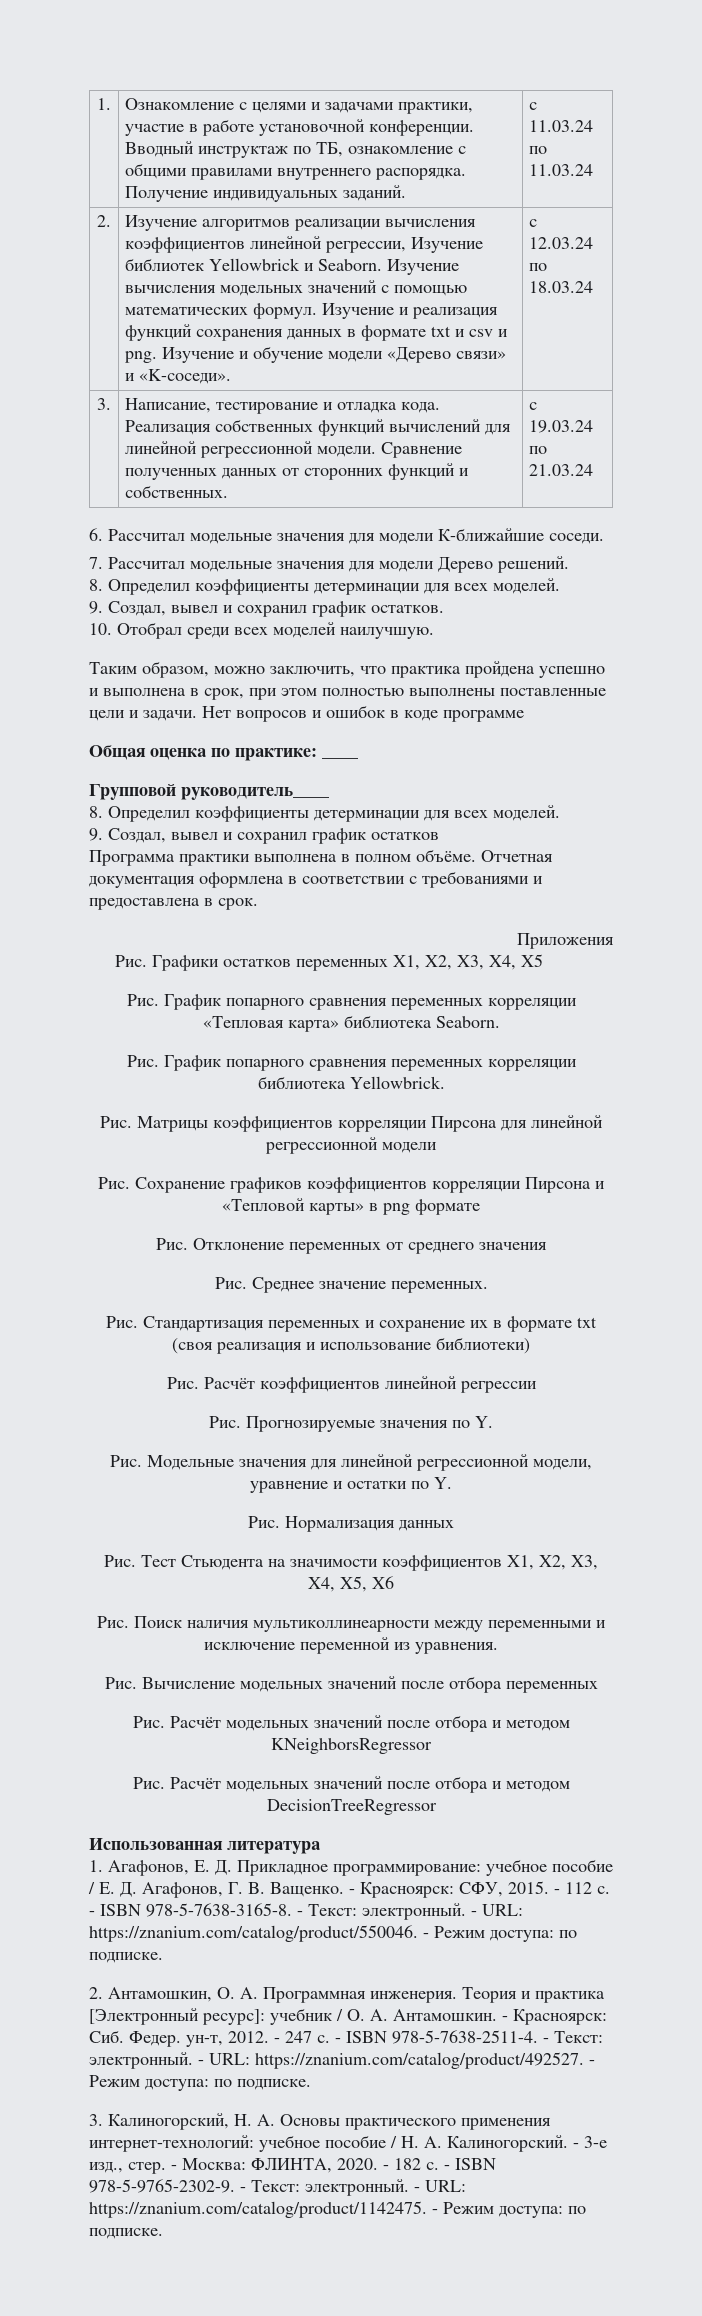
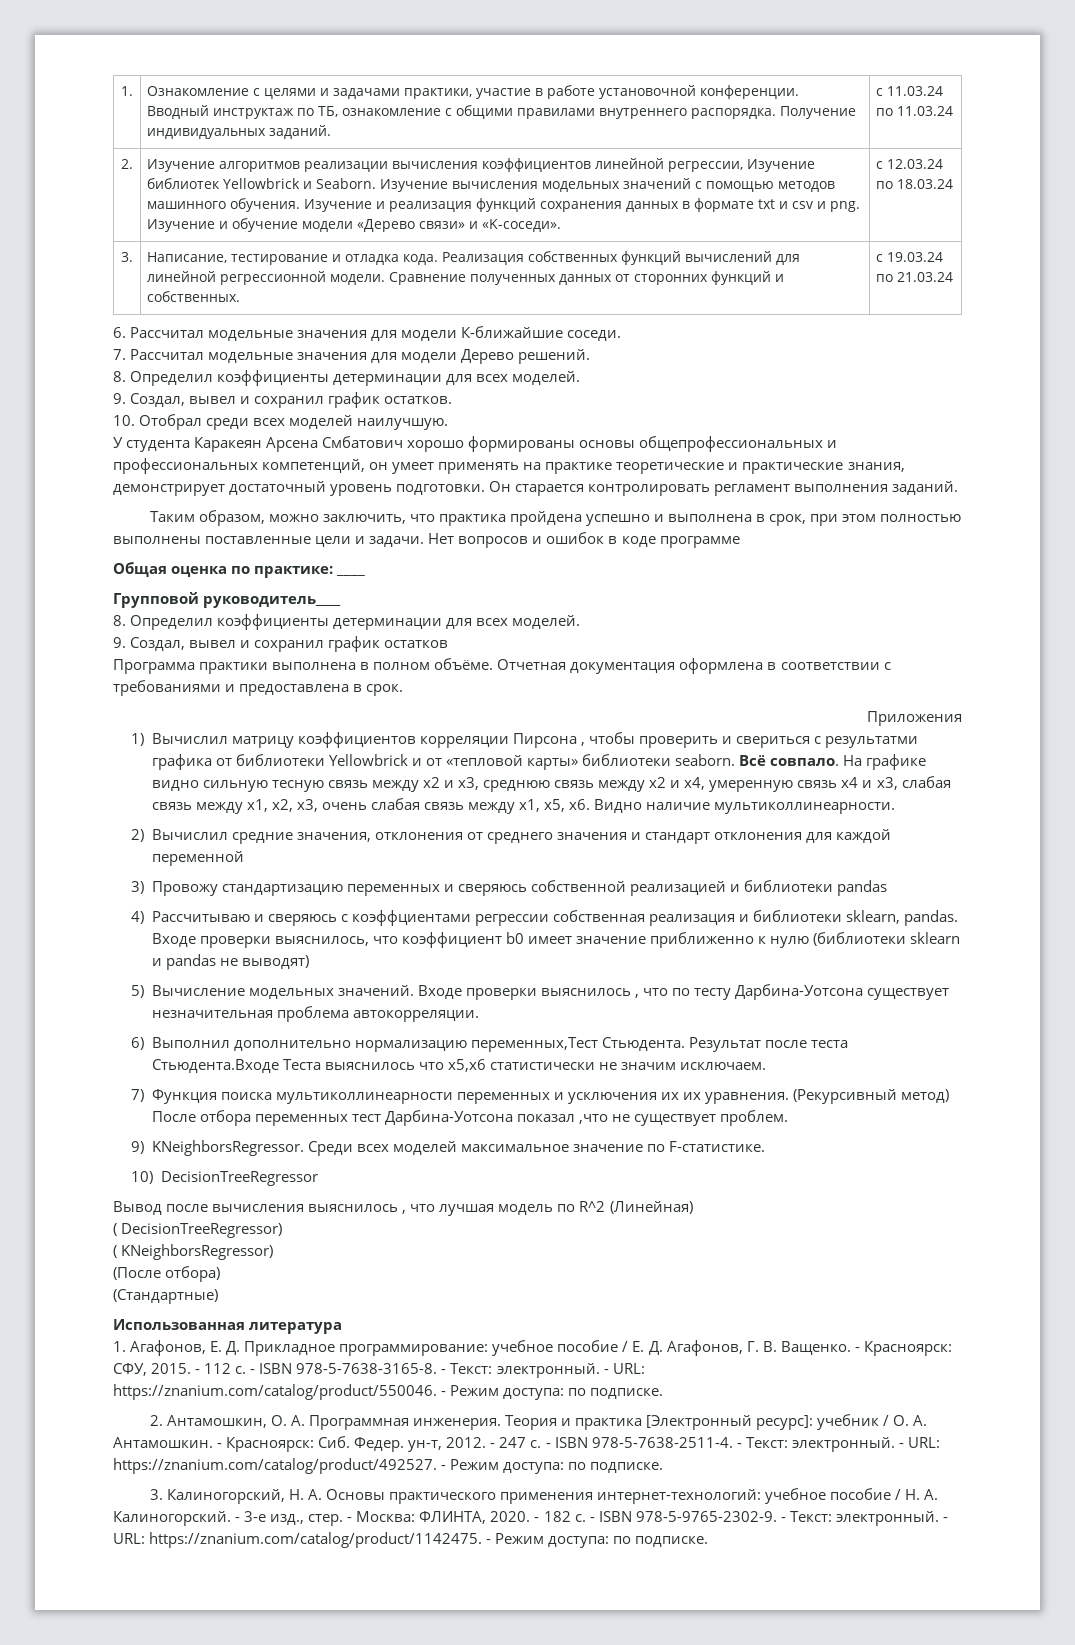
[125,303,318,319] математических формул. -> [778,181,836,192] [147,198,301,212] методов машинного обучения.
(434, 633) none -> [113,436,838,452] [113,458,905,474] [113,481,959,496] // У студента Каракеян Арсена Смбатович хорошо формированы основы общепрофессиональных и профессиональных компетенций, он умеет применять на практике теоретические и практические знания, демонстрирует достаточный уровень подготовки. Он старается контролировать регламент выполнения заданий.
[114,954,543,971] [126,994,577,1010] [202,1015,500,1032] [126,1055,577,1071] [257,1076,445,1089] [100,1115,603,1132] [265,1137,437,1154] [98,1177,605,1193] [222,1198,480,1215] [156,1238,547,1254] [214,1277,488,1293] [106,1316,597,1332] [172,1337,530,1354] [166,1376,537,1393] [209,1416,493,1432] [110,1454,592,1471] [250,1477,452,1493] [248,1516,454,1532] [104,1555,598,1571] [308,1576,394,1592] [97,1616,606,1632] [204,1637,498,1654] [104,1676,598,1693] [132,1715,570,1732] [271,1738,432,1754] [132,1776,570,1793] [266,1799,437,1815] Рис. Графики остатков переменных X1, X2, X3, X4, X5 // Рис. График попарного сравнения переменных корреляции «Тепловая карта» библиотека Seaborn. // Рис. График попарного сравнения переменных корреляции библиотека Yellowbrick. // Рис. Матрицы коэффициентов корреляции Пирсона для линейной регрессионной модели // Рис. Сохранение графиков коэффициентов корреляции Пирсона и «Тепловой карты» в png формате // Рис. Отклонение переменных от среднего значения // Рис. Среднее значение переменных. // Рис. Стандартизация переменных и сохранение их в формате txt (своя реализация и использование библиотеки) // Рис. Расчёт коэффициентов линейной регрессии // Рис. Прогнозируемые значения по Y. // Рис. Модельные значения для линейной регрессионной модели, уравнение и остатки по Y. // Рис. Нормализация данных // Рис. Тест Стьюдента на значимости коэффициентов X1, X2, X3, X4, X5, X6 // Рис. Поиск наличия мультиколлинеарности между переменными и исключение переменной из уравнения. // Рис. Вычисление модельных значений после отбора переменных // Рис. Расчёт модельных значений после отбора и методом KNeighborsRegressor // Рис. Расчёт модельных значений после отбора и методом DecisionTreeRegressor -> [131,732,919,748] [151,754,927,770] [151,776,951,792] [151,798,896,814] [131,829,892,844] [151,851,244,866] [131,880,888,896] [131,910,959,926] [151,932,961,948] [151,954,309,970] [131,984,950,1000] [151,1006,479,1022] [131,1037,848,1052] [151,1059,767,1073] [131,1089,950,1104] [151,1110,789,1126] [131,1140,765,1156] [131,1171,318,1186] [113,1201,693,1216] [113,1223,283,1238] [113,1244,274,1260] [113,1266,221,1282] [113,1289,218,1304] 1) Вычислил матрицу коэффициентов корреляции Пирсона , чтобы проверить и свериться с результатми графика от библиотеки Yellowbrick и от «тепловой карты» библиотеки seaborn. Всё совпало. На графике видно сильную тесную связь между x2 и x3, среднюю связь между x2 и x4, умеренную связь x4 и x3, слабая связь между x1, x2, x3, очень слабая связь между x1, x5, x6. Видно наличие мультиколлинеарности. // 2) Вычислил средние значения, отклонения от среднего значения и стандарт отклонения для каждой переменной // 3) Провожу стандартизацию переменных и сверяюсь собственной реализацией и библиотеки pandas // 4) Рассчитываю и сверяюсь с коэффциентами регрессии собственная реализация и библиотеки sklearn, pandas. Входе проверки выяснилось, что коэффициент b0 имеет значение приближенно к нулю (библиотеки sklearn и pandas не выводят) // 5) Вычисление модельных значений. Входе проверки выяснилось , что по тесту Дарбина-Уотсона существует незначительная проблема автокорреляции. // 6) Выполнил дополнительно нормализацию переменных,Тест Стьюдента. Результат после теста Стьюдента.Входе Теста выяснилось что x5,x6 статистически не значим исключаем. // 7) Функция поиска мультиколлинеарности переменных и усключения их их уравнения. (Рекурсивный метод) После отбора переменных тест Дарбина-Уотсона показал ,что не существует проблем. // 9) KNeighborsRegressor. Среди всех моделей максимальное значение по F-статистике. // 10) DecisionTreeRegressor // Вывод после вычисления выяснилось , что лучшая модель по R^2 (Линейная) // ( DecisionTreeRegressor) // ( KNeighborsRegressor) // (После отбора) // (Стандартные)

